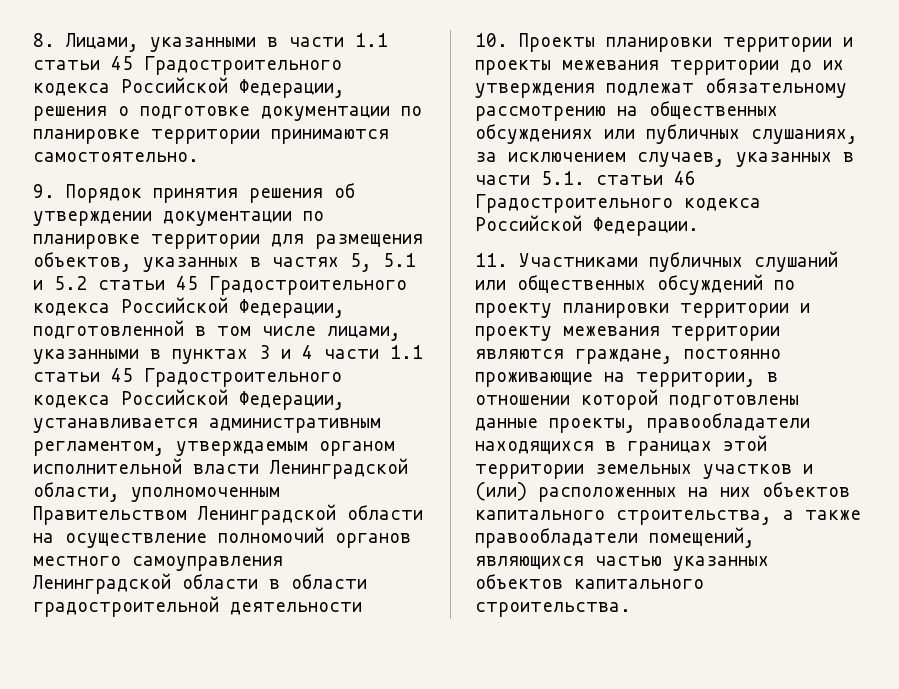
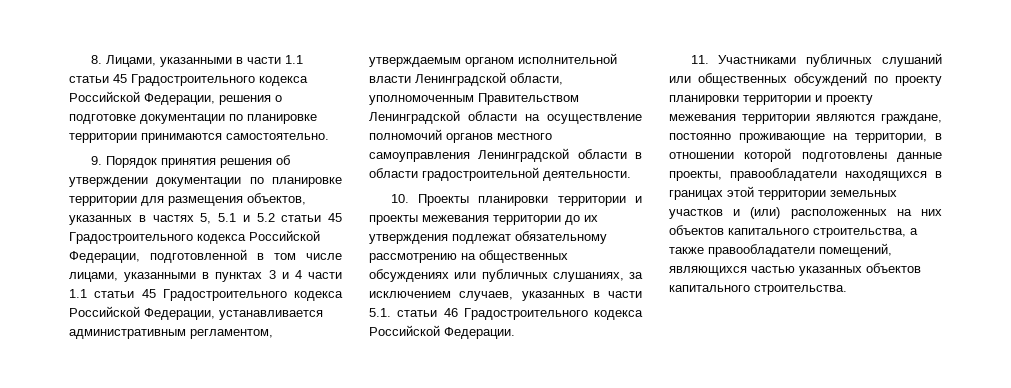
[230,602,362,615] деятельности -> [543,171,631,181] деятельности.

